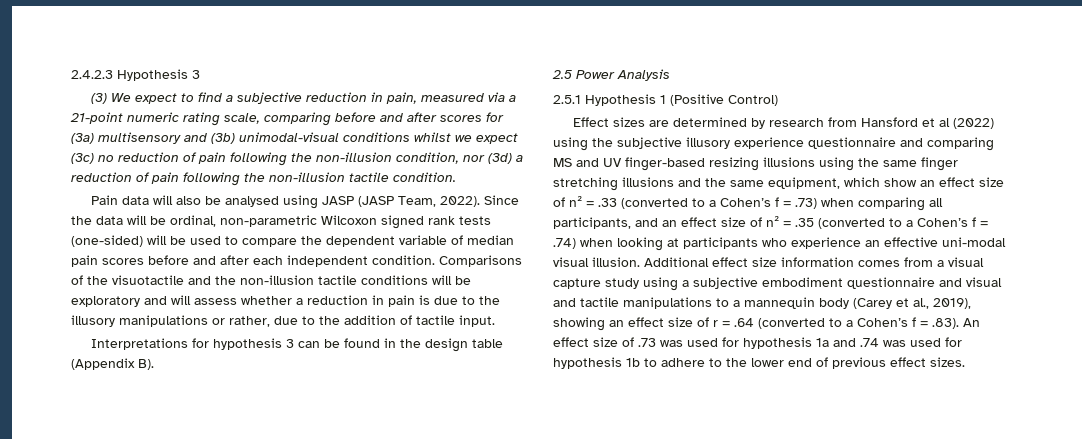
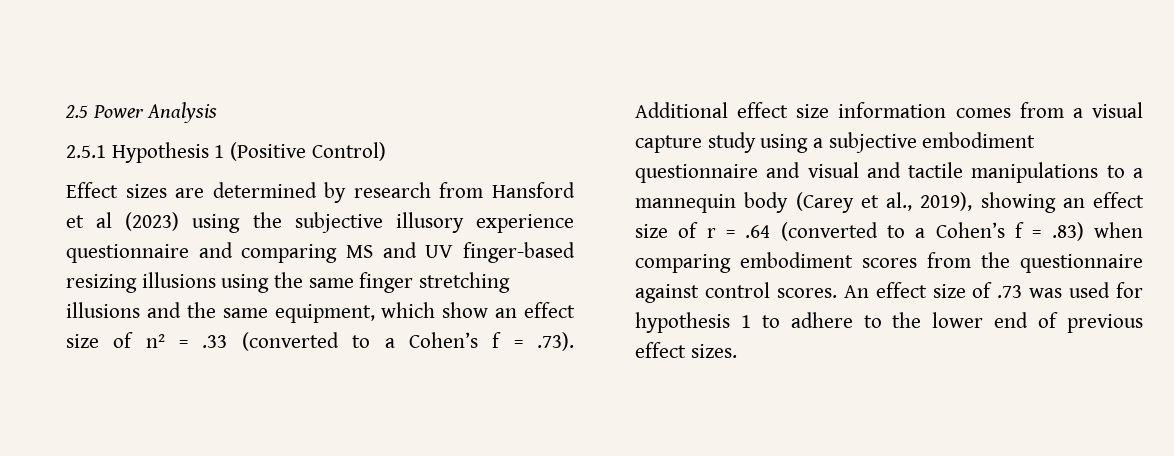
[71,69,200,81] [91,92,517,104] [70,112,504,126] [71,132,518,144] [71,152,523,166] [71,172,456,186] [91,195,520,209] [71,215,491,229] [71,235,514,247] [71,255,522,267] [71,275,471,285] [71,295,500,307] [71,315,495,327] [91,338,504,352] [71,358,154,370] 2.4.2.3 Hypothesis 3 // (3) We expect to find a subjective reduction in pain, measured via a 21-point numeric rating scale, comparing before and after scores for (3a) multisensory and (3b) unimodal-visual conditions whilst we expect (3c) no reduction of pain following the non-illusion condition, nor (3d) a reduction of pain following the non-illusion tactile condition. // Pain data will also be analysed using JASP (JASP Team, 2022). Since the data will be ordinal, non-parametric Wilcoxon signed rank tests (one-sided) will be used to compare the dependent variable of median pain scores before and after each independent condition. Comparisons of the visuotactile and the non-illusion tactile conditions will be exploratory and will assess whether a reduction in pain is due to the illusory manipulations or rather, due to the addition of tactile input. // Interpretations for hypothesis 3 can be found in the design table (Appendix B). // -> (65, 111) none
[953,118,995,129] (2022) -> [125,212,180,231] (2023)
[795,197,943,211] [553,216,988,229] [553,237,1006,251] [553,257,640,267] .73) when comparing all participants, and an effect size of n² = .35 (converted to a Cohen’s f = .74) when looking at participants who experience an effective uni-modal visual illusion. -> [537,332,574,351] .73).
[932,318,959,329] .83). -> [1051,222,1143,241] [635,252,1143,273] [635,282,837,303] .83) when comparing embodiment scores from the questionnaire against control scores.
[816,337,962,347] [553,357,640,369] 1a and .74 was used for hypothesis 1b -> [740,315,751,328] 1

